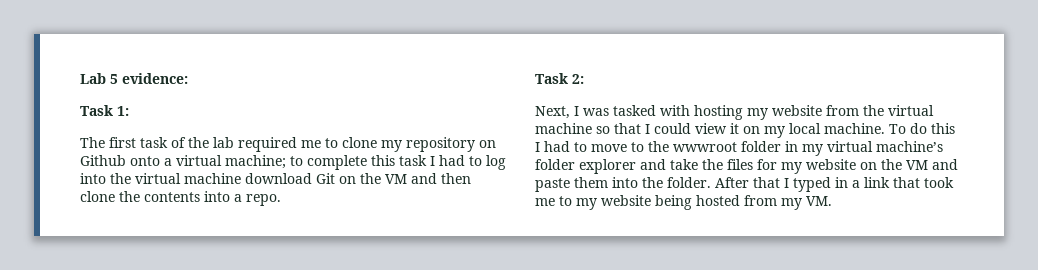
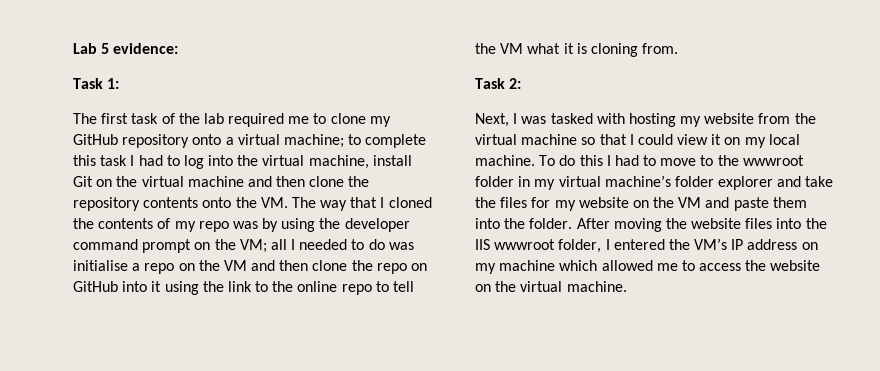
[406,137,496,152] [80,155,126,166] repository on Github -> [73,134,190,148] GitHub repository
[184,173,335,184] machine download Git -> [308,155,412,169] [73,176,370,187] [73,197,432,211] [73,218,410,232] [73,239,414,253] [73,260,175,274] machine, install Git on the virtual machine and then clone the repository contents onto the VM. The way that I cloned the contents of my repo was by using the developer command prompt on the VM; all I needed to do was initialise a repo
[144,191,281,206] contents into a repo. -> [376,263,428,274] [73,281,415,295] [475,43,679,57] repo on GitHub into it using the link to the online repo to tell the VM what it is cloning from.
[753,177,954,192] [535,195,832,210] that I typed in a link that took me to my website being hosted from my VM. -> [613,218,827,232] [475,238,818,253] [475,260,821,274] [475,281,627,292] moving the website files into the IIS wwwroot folder, I entered the VM’s IP address on my machine which allowed me to access the website on the virtual machine.

